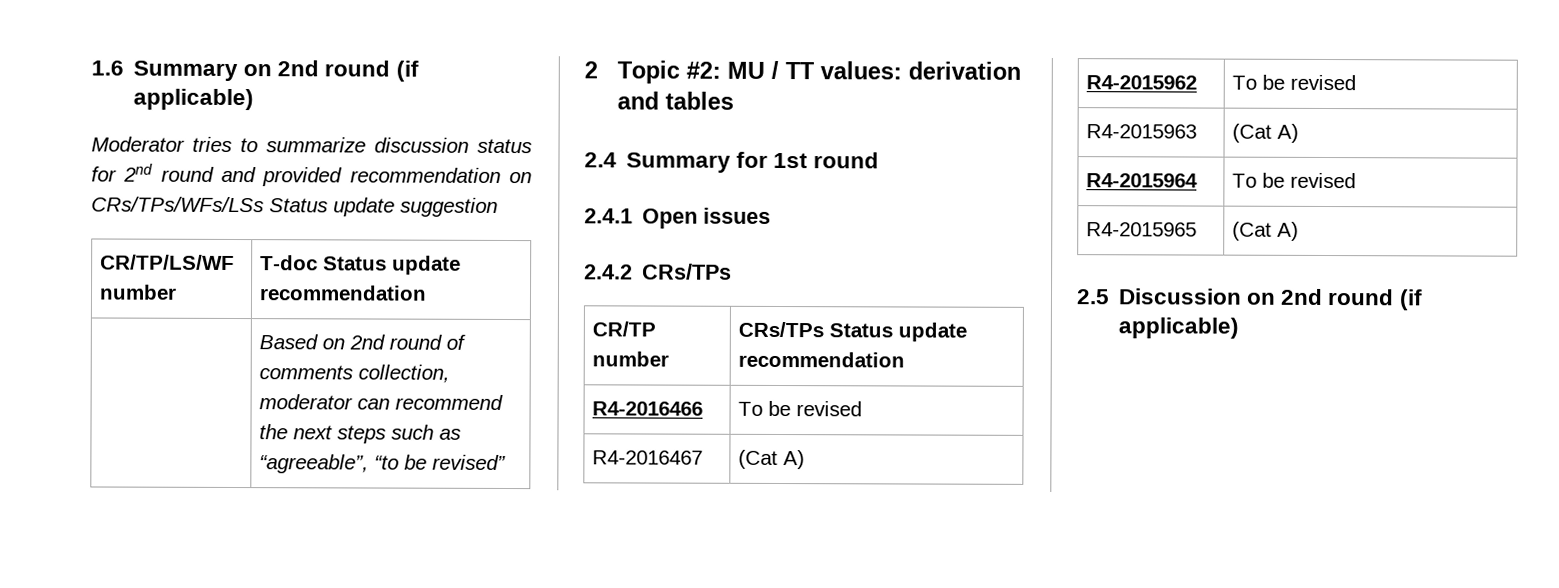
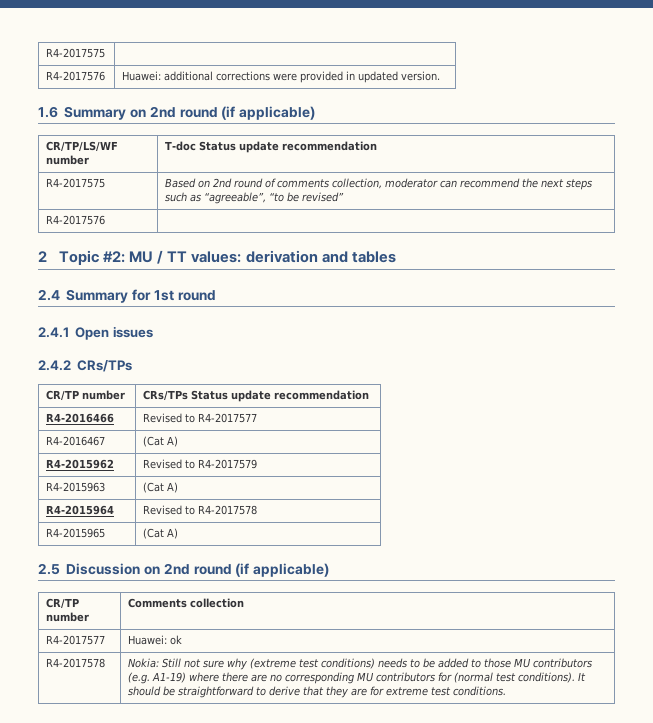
(91, 68) none -> [46,48,106,58] [46,71,106,81] [122,71,441,83] R4-2017575 | // R4-2017576 | Huawei: additional corrections were provided in updated version. //
[91,136,532,154] [91,163,532,187] [91,196,498,217] // Moderator tries to summarize discussion status for 2nd round and provided recommendation on CRs/TPs/WFs/LSs Status update suggestion -> (316, 113) none
(428, 293) none -> [46,178,106,188] R4-2017575
(507, 462) none -> [46,215,106,225] // R4-2017576 |
[738,400,863,417] To be revised -> [143,413,258,423] Revised to R4-2017577
[1232,74,1357,91] To be revised -> [143,459,258,469] Revised to R4-2017579
[1232,172,1357,189] To be revised -> [143,505,258,515] Revised to R4-2017578
(1240, 328) none -> [46,598,80,609] [46,612,90,622] [128,598,245,608] [46,635,106,645] [128,635,183,645] [46,658,106,668] [128,658,593,670] [128,672,587,684] [128,686,507,698] // CR/TP number | Comments collection // R4-2017577 | Huawei: ok // R4-2017578 | Nokia: Still not sure why (extreme test conditions) needs to be added to those MU contributors (e.g. A1-19) where there are no corresponding MU contributors for (normal test conditions). It should be straightforward to derive that they are for extreme test conditions.

